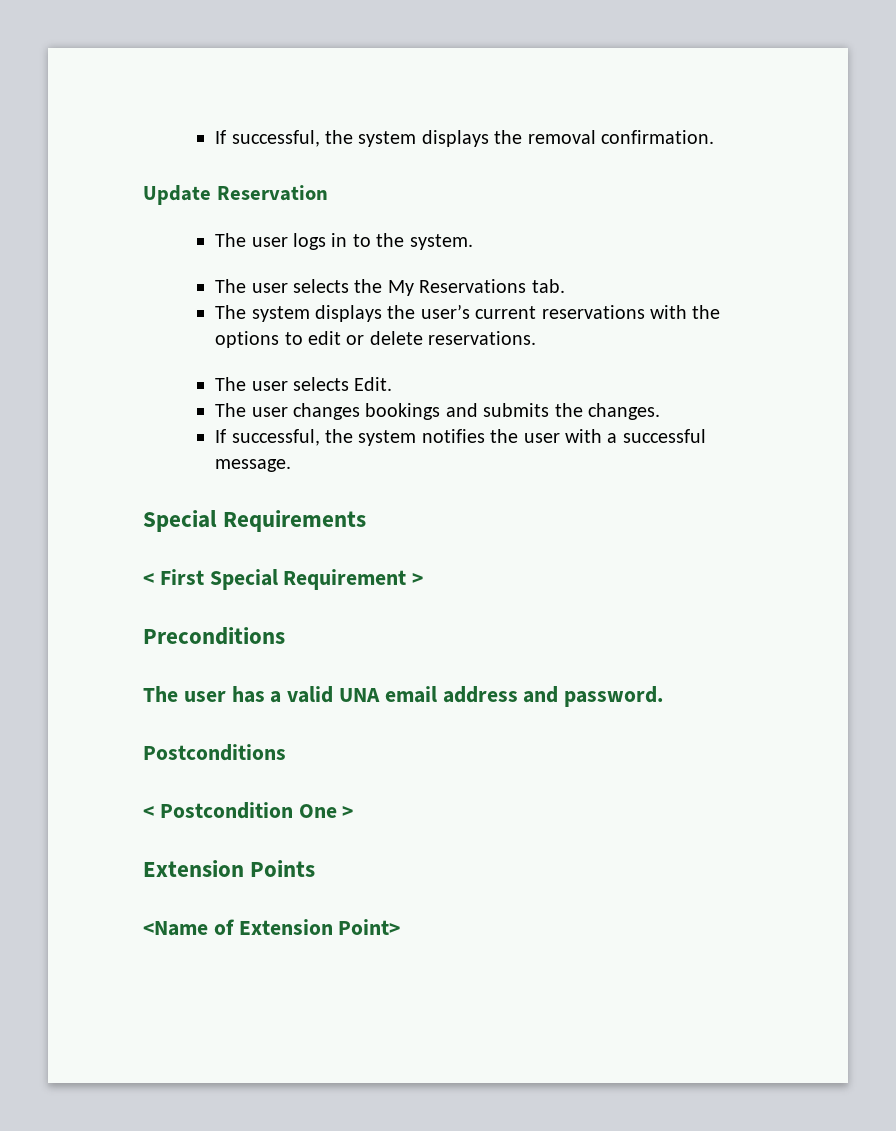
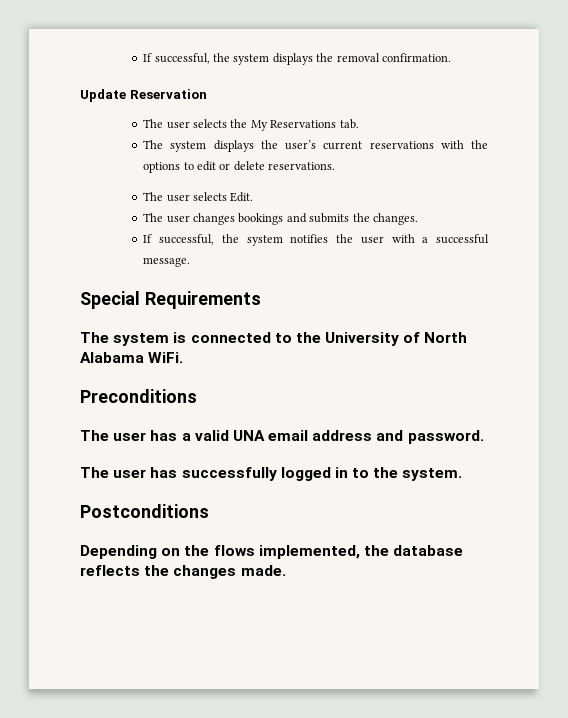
[215,233,473,250] // The user logs in to the system. -> (207, 94) none
[143,569,424,590] < First Special Requirement > -> [80,332,468,346] [80,352,184,363] The system is connected to the University of North Alabama WiFi.
[143,744,286,761] [143,802,354,819] [143,860,316,877] [143,919,401,936] Postconditions // < Postcondition One > // Extension Points // <Name of Extension Point> -> [80,467,463,481] [80,504,209,518] [80,545,464,559] [80,565,286,579] The user has successfully logged in to the system. // Postconditions // Depending on the flows implemented, the database reflects the changes made.

